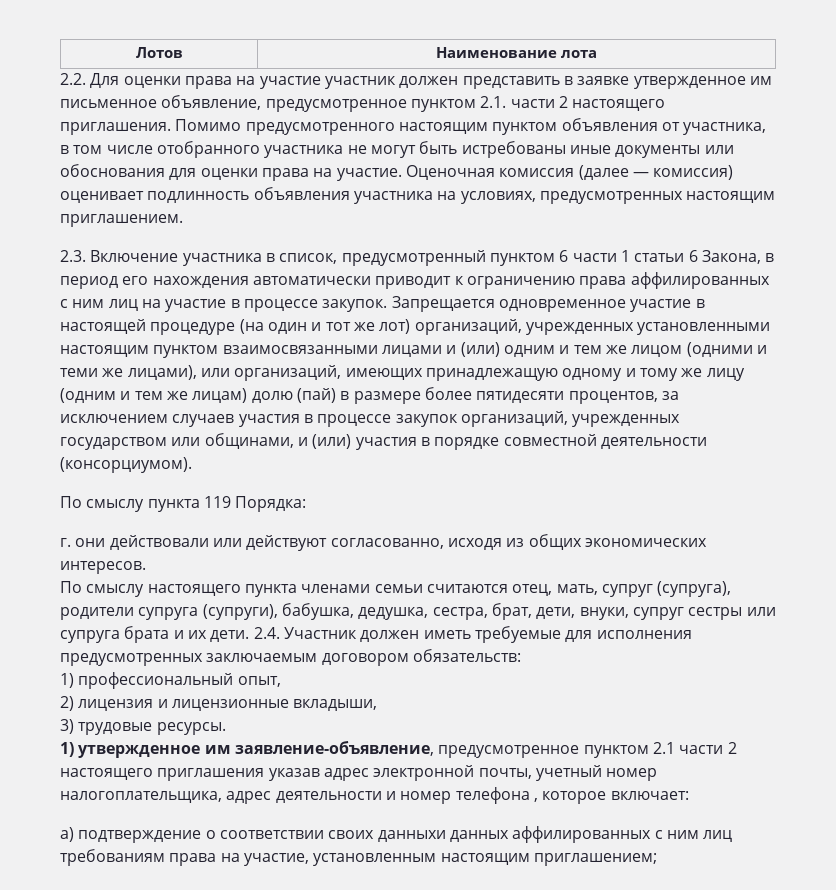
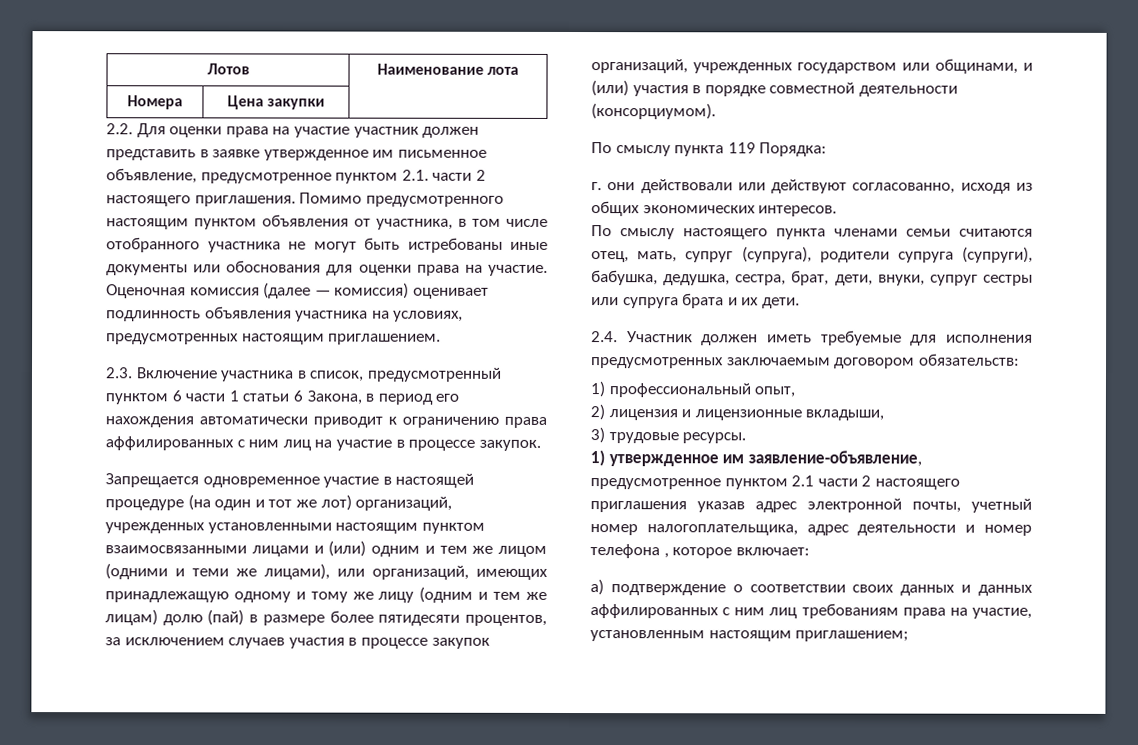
(597, 54) none -> [127,95,183,110] [226,95,326,110] // Номера | Цена закупки |
(388, 305) none -> (541, 445) //
(250, 636) none -> (800, 303) //
[377,830,446,842] данныхи -> [900,584,972,596] данных и

